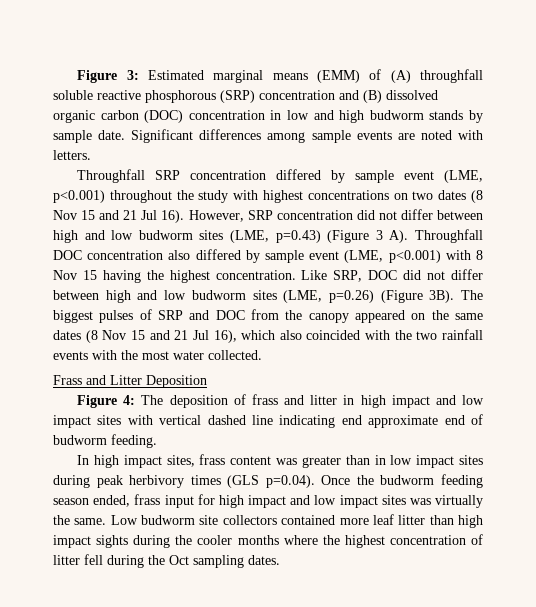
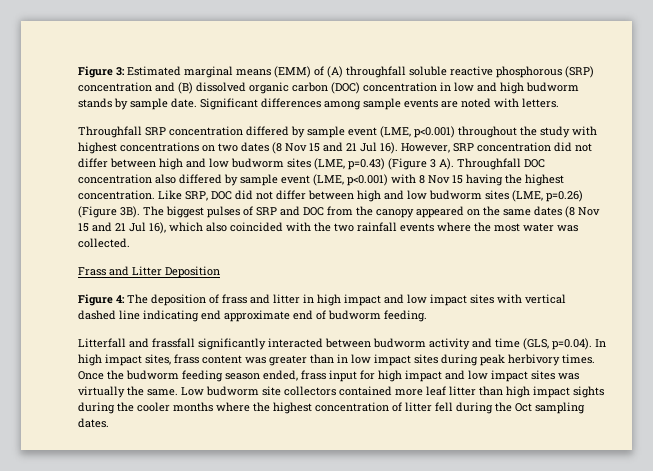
[92,350,117,360] with -> [437,222,471,232] where
(204, 355) none -> [557,225,578,232] was
(157, 441) none -> [78,338,592,350] Litterfall and frassfall significantly interacted between budworm activity and time (GLS, p=0.04).
[190,475,315,488] times (GLS p=0.04). -> [562,354,595,364] times.

